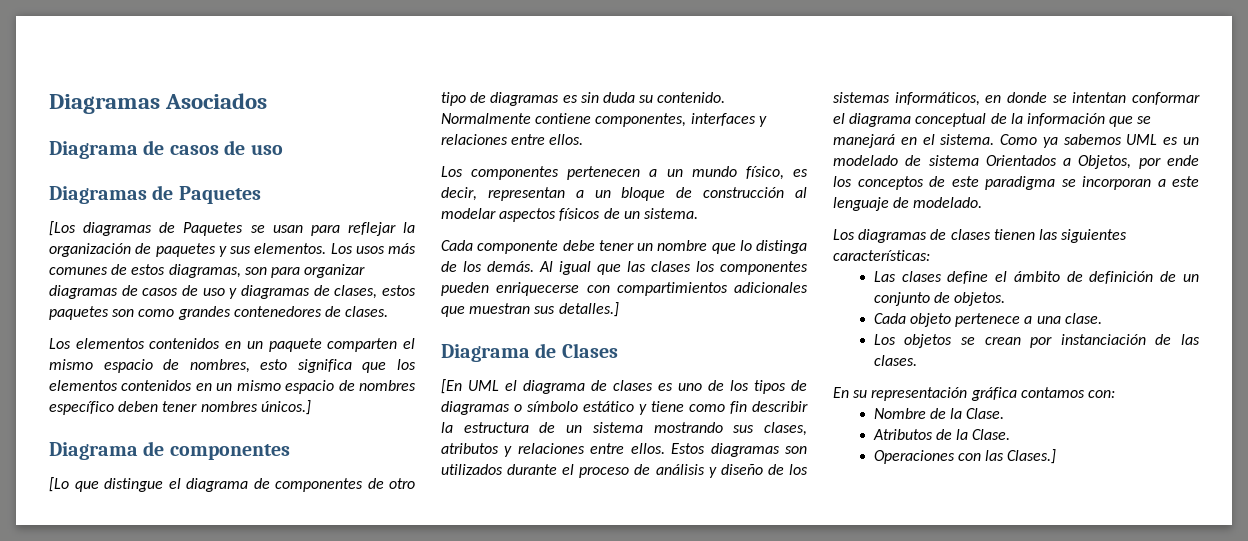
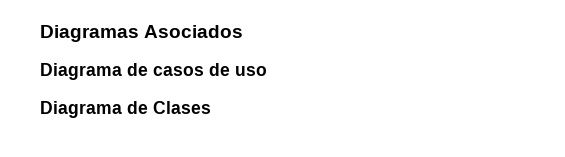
[49,185,261,204] [49,221,415,236] [49,243,416,257] [49,264,366,278] [49,285,417,299] [49,306,389,320] [49,338,415,352] [49,359,416,373] [49,380,416,394] [49,400,311,415] [49,441,290,460] [49,477,415,492] [441,92,726,106] [441,113,767,127] [441,134,584,145] [441,166,808,180] [441,187,807,201] [441,208,698,222] [441,240,807,254] [441,261,808,275] [441,282,808,296] [441,302,619,317] [441,343,618,362] [441,379,807,394] [441,401,808,415] [441,422,807,436] [441,443,807,457] [441,464,808,478] [833,92,1200,106] [833,113,1152,127] [833,134,1199,148] [833,155,1199,169] [833,176,1199,190] [833,197,983,211] [833,229,1128,243] [833,250,930,261] [873,271,1199,284] [873,292,1006,306] [873,313,1102,327] [873,334,1200,348] [873,355,917,366] [833,387,1115,401] [873,408,1005,419] [872,429,1011,440] [873,449,1057,464] Diagramas de Paquetes // [Los diagramas de Paquetes se usan para reflejar la organización de paquetes y sus elementos. Los usos más comunes de estos diagramas, son para organizar diagramas de casos de uso y diagramas de clases, estos paquetes son como grandes contenedores de clases. // Los elementos contenidos en un paquete comparten el mismo espacio de nombres, esto significa que los elementos contenidos en un mismo espacio de nombres específico deben tener nombres únicos.] // Diagrama de componentes // [Lo que distingue el diagrama de componentes de otro tipo de diagramas es sin duda su contenido. Normalmente contiene componentes, interfaces y relaciones entre ellos. // Los componentes pertenecen a un mundo físico, es decir, representan a un bloque de construcción al modelar aspectos físicos de un sistema. // Cada componente debe tener un nombre que lo distinga de los demás. Al igual que las clases los componentes pueden enriquecerse con compartimientos adicionales que muestran sus detalles.] // Diagrama de Clases // [En UML el diagrama de clases es uno de los tipos de diagramas o símbolo estático y tiene como fin describir la estructura de un sistema mostrando sus clases, atributos y relaciones entre ellos. Estos diagramas son utilizados durante el proceso de análisis y diseño de los sistemas informáticos, en donde se intentan conformar el diagrama conceptual de la información que se manejará en el sistema. Como ya sabemos UML es un modelado de sistema Orientados a Objetos, por ende los conceptos de este paradigma se incorporan a este lenguaje de modelado. // Los diagramas de clases tienen las siguientes características: // Las clases define el ámbito de definición de un conjunto de objetos. // Cada objeto pertenece a una clase. // Los objetos se crean por instanciación de las clases. // En su representación gráfica contamos con: // Nombre de la Clase. // Atributos de la Clase. // Operaciones con las Clases.] -> [40,101,211,118] Diagrama de Clases

